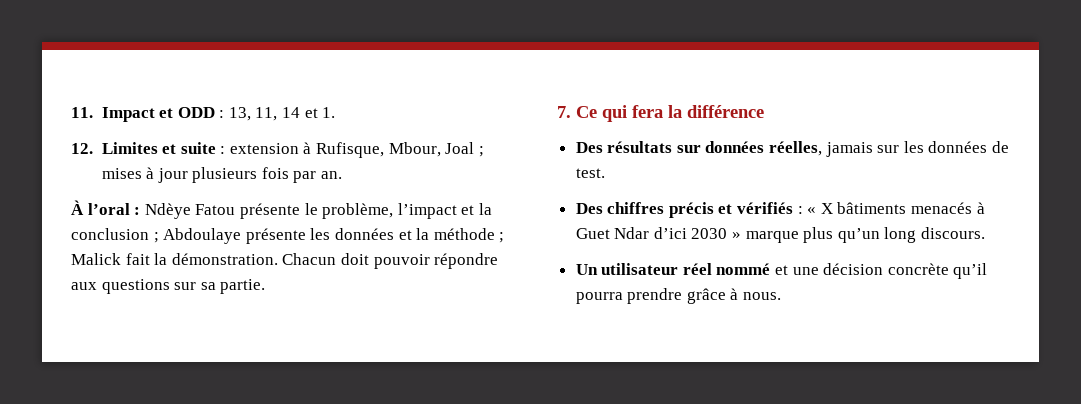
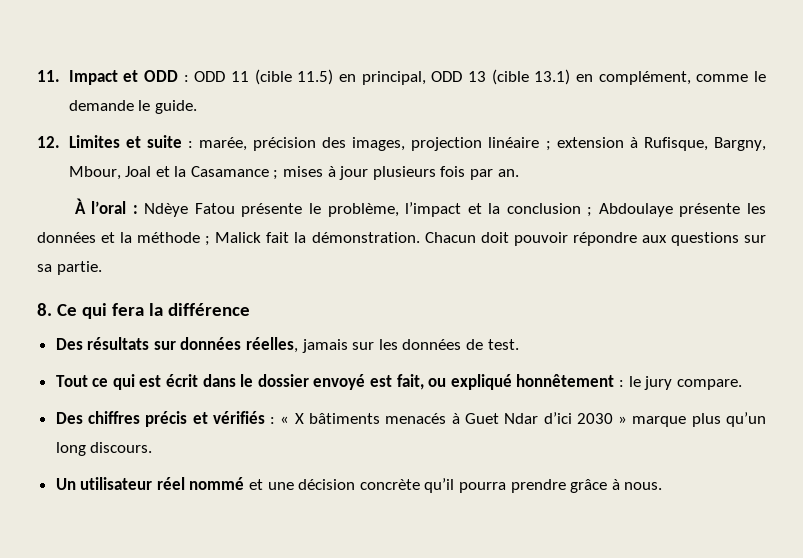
[228,107,336,121] 13, 11, 14 et 1. -> [194,69,766,85] [68,100,197,114] ODD 11 (cible 11.5) en principal, ODD 13 (cible 13.1) en complément, comme le demande le guide.
(226, 150) none -> [198,137,551,151] marée, précision des images, projection linéaire ;
(385, 150) none -> [714,137,766,151] Bargny,
(475, 148) none -> [155,166,269,177] et la Casamance
[557,106,571,118] 7. -> [37,303,52,316] 8.
(605, 173) none -> [55,374,742,390] // Tout ce qui est écrit dans le dossier envoyé est fait, ou expliqué honnêtement : le jury compare.

